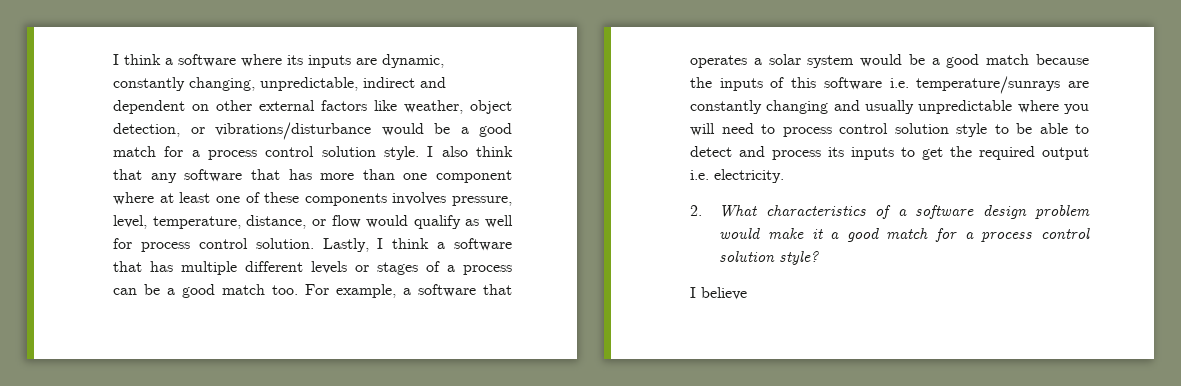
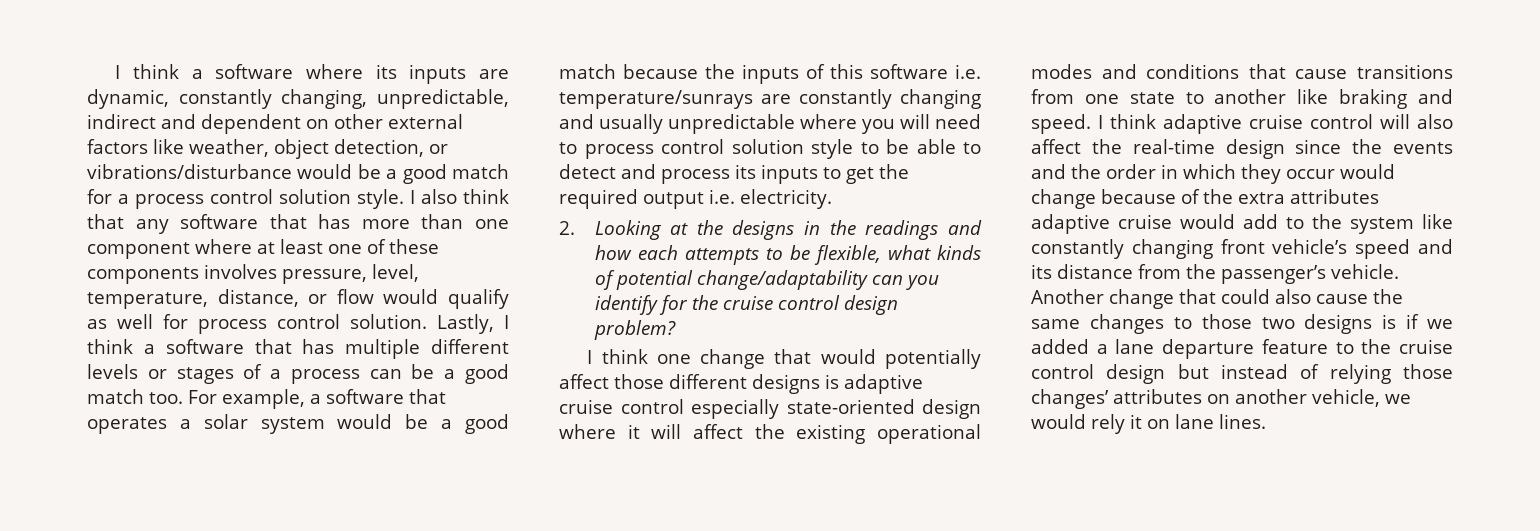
[719,205,1090,219] [719,228,1090,242] [719,251,820,265] [690,287,747,300] What characteristics of a software design problem would make it a good match for a process control solution style? // I believe -> [594,220,982,240] [594,245,981,265] [594,270,939,290] [594,295,898,315] [593,320,676,340] [587,349,981,369] [559,374,923,394] [559,399,981,419] [559,424,981,444] [1031,64,1453,79] [1031,89,1453,109] [1031,114,1453,134] [1031,139,1453,159] [1031,164,1395,184] [1031,189,1379,209] [1031,214,1453,234] [1031,239,1453,259] [1031,264,1400,284] [1031,289,1403,309] [1031,314,1453,334] [1031,339,1453,359] [1031,364,1453,384] [1031,389,1411,409] [1031,414,1266,434] Looking at the designs in the readings and how each attempts to be flexible, what kinds of potential change/adaptability can you identify for the cruise control design problem? // I think one change that would potentially affect those different designs is adaptive cruise control especially state-oriented design where it will affect the existing operational modes and conditions that cause transitions from one state to another like braking and speed. I think adaptive cruise control will also affect the real-time design since the events and the order in which they occur would change because of the extra attributes adaptive cruise would add to the system like constantly changing front vehicle’s speed and its distance from the passenger’s vehicle. Another change that could also cause the same changes to those two designs is if we added a lane departure feature to the cruise control design but instead of relying those changes’ attributes on another vehicle, we would rely it on lane lines.

